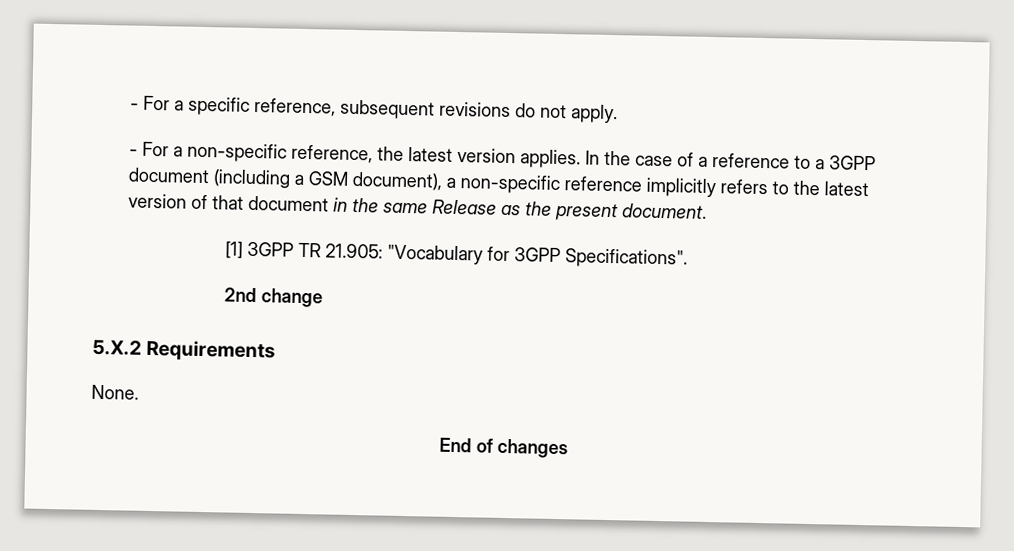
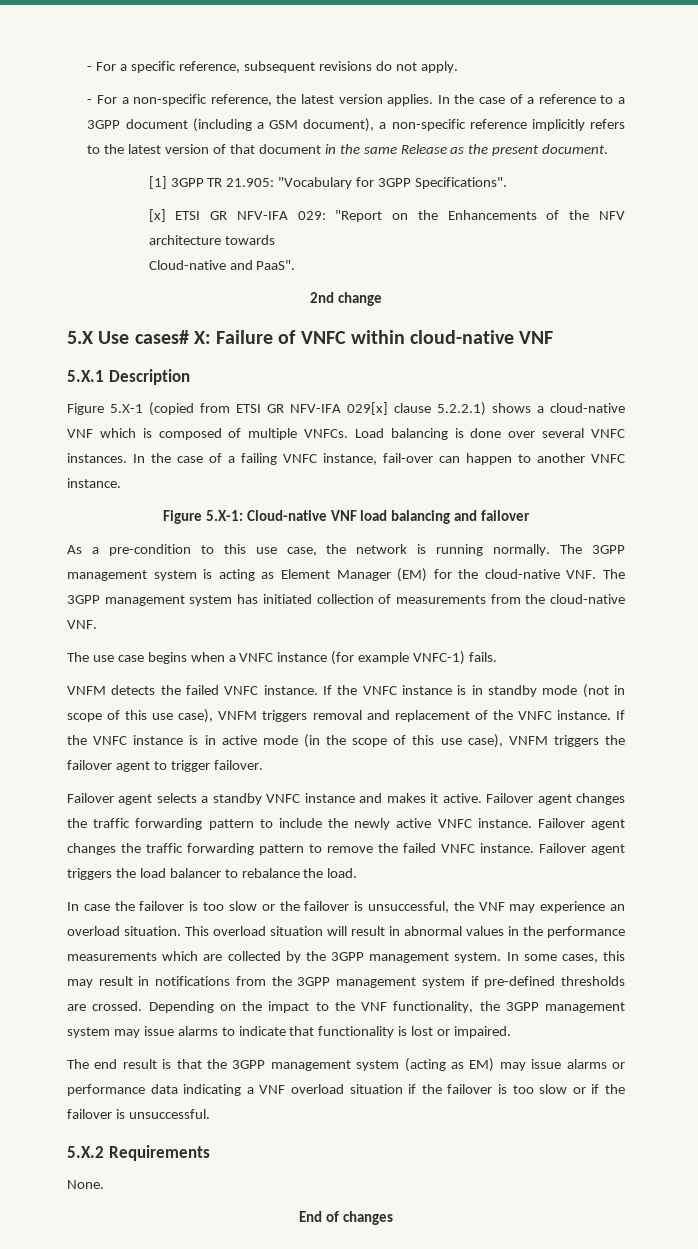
[224,287,324,308] 2nd change -> [148,209,625,222] [148,235,275,245] [148,260,296,270] [310,292,382,306] [67,330,554,344] [67,369,190,385] [67,402,625,416] [67,428,626,440] [67,453,625,465] [67,478,121,488] [162,510,531,524] [67,544,625,556] [67,568,625,582] [67,594,625,606] [67,620,97,629] [67,651,498,665] [67,684,625,698] [67,709,625,723] [67,734,625,748] [67,760,263,772] [67,793,625,805] [67,818,625,830] [67,843,625,855] [67,868,358,880] [67,901,625,913] [67,926,625,938] [67,951,626,963] [67,976,625,988] [67,1001,625,1013] [67,1026,512,1038] [67,1058,625,1072] [67,1084,626,1096] [67,1109,210,1119] [x] ETSI GR NFV-IFA 029: "Report on the Enhancements of the NFV architecture towards // Cloud-native and PaaS". // 2nd change // 5.X Use cases# X: Failure of VNFC within cloud-native VNF // 5.X.1 Description // Figure 5.X-1 (copied from ETSI GR NFV-IFA 029[x] clause 5.2.2.1) shows a cloud-native VNF which is composed of multiple VNFCs. Load balancing is done over several VNFC instances. In the case of a failing VNFC instance, fail-over can happen to another VNFC instance. // Figure 5.X-1: Cloud-native VNF load balancing and failover // As a pre-condition to this use case, the network is running normally. The 3GPP management system is acting as Element Manager (EM) for the cloud-native VNF. The 3GPP management system has initiated collection of measurements from the cloud-native VNF. // The use case begins when a VNFC instance (for example VNFC-1) fails. // VNFM detects the failed VNFC instance. If the VNFC instance is in standby mode (not in scope of this use case), VNFM triggers removal and replacement of the VNFC instance. If the VNFC instance is in active mode (in the scope of this use case), VNFM triggers the failover agent to trigger failover. // Failover agent selects a standby VNFC instance and makes it active. Failover agent changes the traffic forwarding pattern to include the newly active VNFC instance. Failover agent changes the traffic forwarding pattern to remove the failed VNFC instance. Failover agent triggers the load balancer to rebalance the load. // In case the failover is too slow or the failover is unsuccessful, the VNF may experience an overload situation. This overload situation will result in abnormal values in the performance measurements which are collected by the 3GPP management system. In some cases, this may result in notifications from the 3GPP management system if pre-defined thresholds are crossed. Depending on the impact to the VNF functionality, the 3GPP management system may issue alarms to indicate that functionality is lost or impaired. // The end result is that the 3GPP management system (acting as EM) may issue alarms or performance data indicating a VNF overload situation if the failover is too slow or if the failover is unsuccessful.

